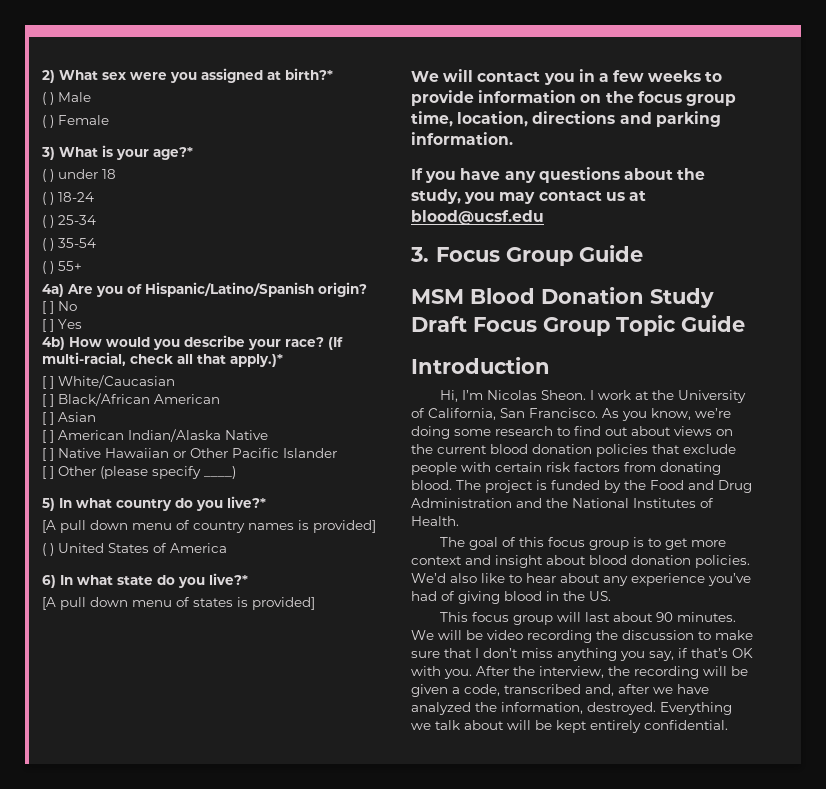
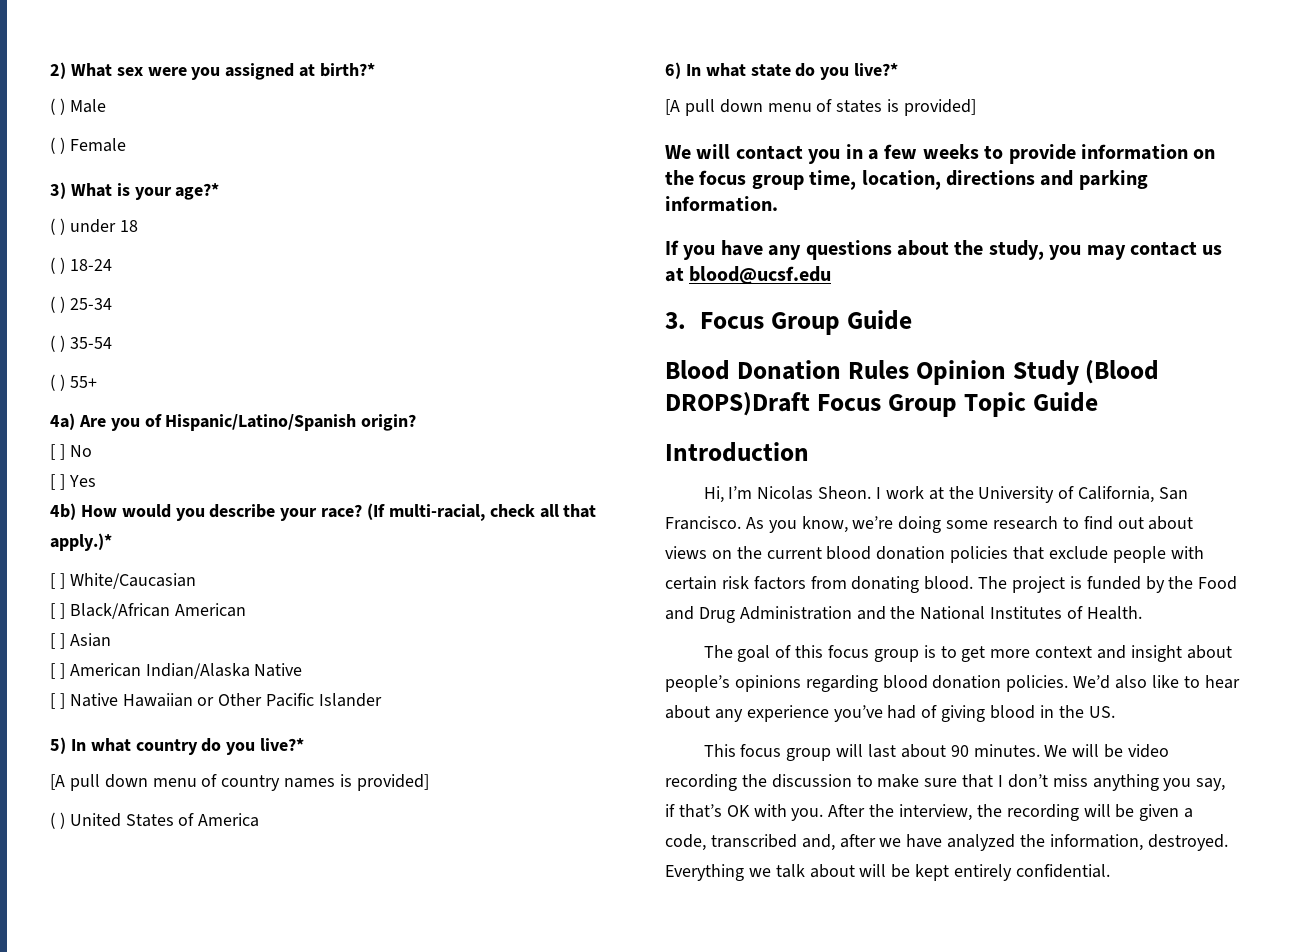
[42,466,236,479] // [ ] Other (please specify ____) -> (383, 700) none
[411,289,464,304] MSM -> (913, 320) none
[650,288,714,308] [411,316,467,332] Study Draft -> [847,360,1160,385] [665,392,810,416] Rules Opinion Study (Blood DROPS)Draft
(586, 560) none -> [665,675,878,692] people’s opinions regarding

